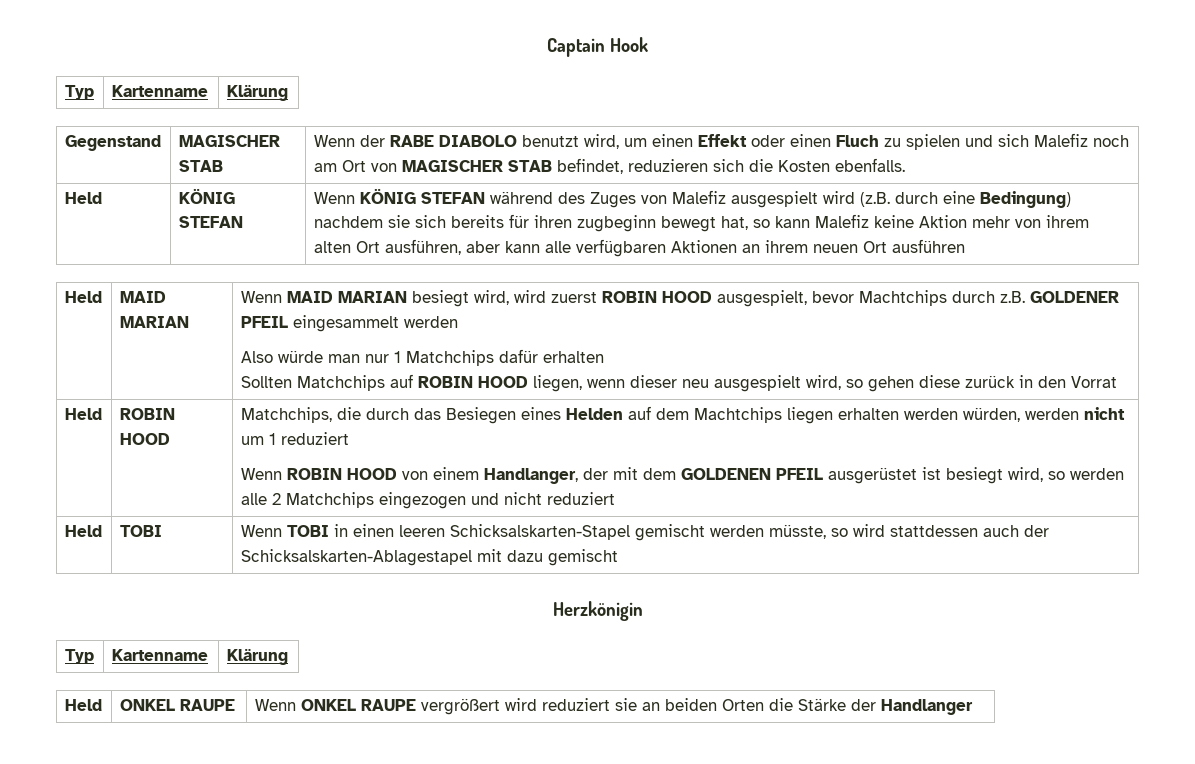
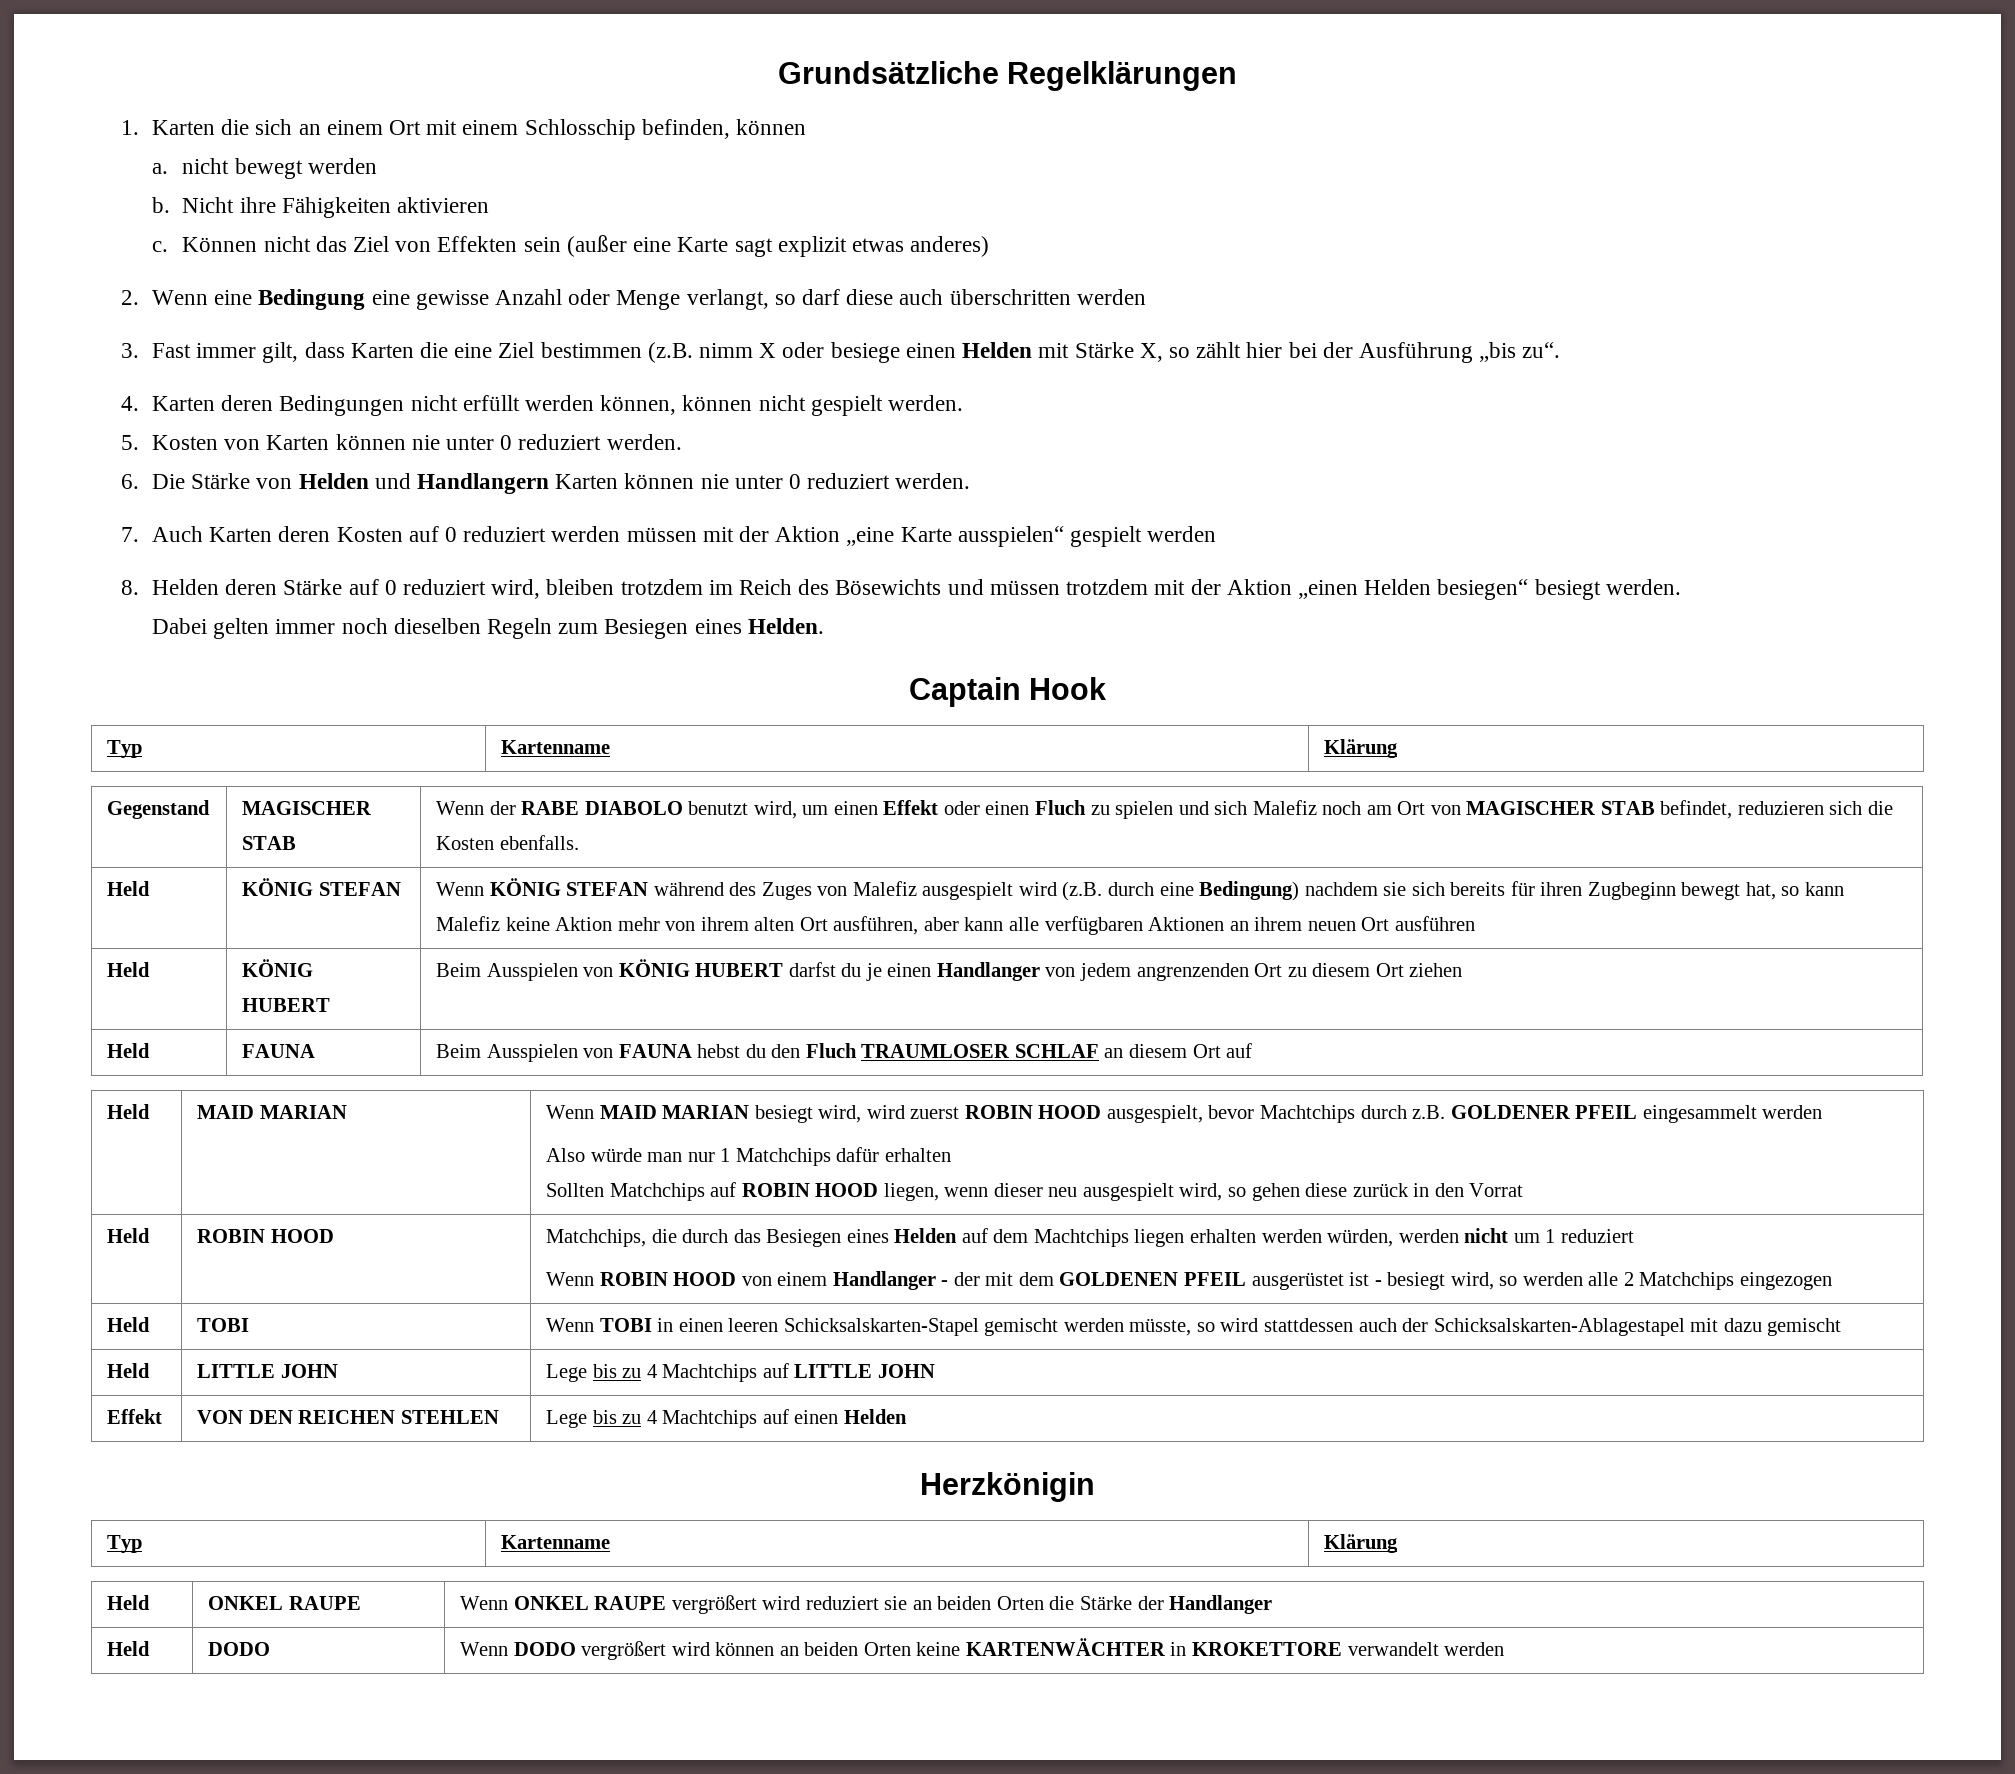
(547, 47) none -> [777,61,1238,91] [121,119,807,140] [151,158,377,179] [151,197,490,218] [151,235,990,257] [121,289,1146,310] [121,342,1561,363] [121,395,964,416] [121,434,682,450] [121,473,971,494] [121,526,1217,547] [121,579,1681,600] [151,618,824,639] Grundsätzliche Regelklärungen // 1. Karten die sich an einem Ort mit einem Schlosschip befinden, können // a. nicht bewegt werden // b. Nicht ihre Fähigkeiten aktivieren // c. Können nicht das Ziel von Effekten sein (außer eine Karte sagt explizit etwas anderes) // 2. Wenn eine Bedingung eine gewisse Anzahl oder Menge verlangt, so darf diese auch überschritten werden // 3. Fast immer gilt, dass Karten die eine Ziel bestimmen (z.B. nimm X oder besiege einen Helden mit Stärke X, so zählt hier bei der Ausführung „bis zu“. // 4. Karten deren Bedingungen nicht erfüllt werden können, können nicht gespielt werden. // 5. Kosten von Karten können nie unter 0 reduziert werden. // 6. Die Stärke von Helden und Handlangern Karten können nie unter 0 reduziert werden. // 7. Auch Karten deren Kosten auf 0 reduziert werden müssen mit der Aktion „eine Karte ausspielen“ gespielt werden // 8. Helden deren Stärke auf 0 reduziert wird, bleiben trotzdem im Reich des Bösewichts und müssen trotzdem mit der Aktion „einen Helden besiegen“ besiegt werden. // Dabei gelten immer noch dieselben Regeln zum Besiegen eines Helden. //
[576,215,656,232] zugbeginn -> [1587,882,1676,900] Zugbeginn
(965, 246) none -> [107,962,151,977] [242,959,314,977] [242,998,331,1012] [436,959,1463,981] [107,1043,151,1058] [242,1044,316,1058] [436,1043,1253,1062] // Held | KÖNIG HUBERT | Beim Ausspielen von KÖNIG HUBERT darfst du je einen Handlanger von jedem angrenzenden Ort zu diesem Ort ziehen // Held | FAUNA | Beim Ausspielen von FAUNA hebst du den Fluch TRAUMLOSER SCHLAF an diesem Ort auf
[483,468,578,484] Handlanger, -> [832,1271,949,1290] Handlanger -
(941, 473) none -> [1374,1280,1382,1286] -
[470,492,615,505] und nicht reduziert -> (1832, 1281) none
(618, 557) none -> [107,1363,151,1378] [197,1364,338,1378] [546,1363,935,1382] [107,1409,163,1424] [197,1410,499,1424] [546,1409,907,1428] // Held | LITTLE JOHN | Lege bis zu 4 Machtchips auf LITTLE JOHN // Effekt | VON DEN REICHEN STEHLEN | Lege bis zu 4 Machtchips auf einen Helden
(973, 707) none -> [107,1641,151,1656] [208,1642,271,1656] [460,1638,1505,1660] // Held | DODO | Wenn DODO vergrößert wird können an beiden Orten keine KARTENWÄCHTER in KROKETTORE verwandelt werden

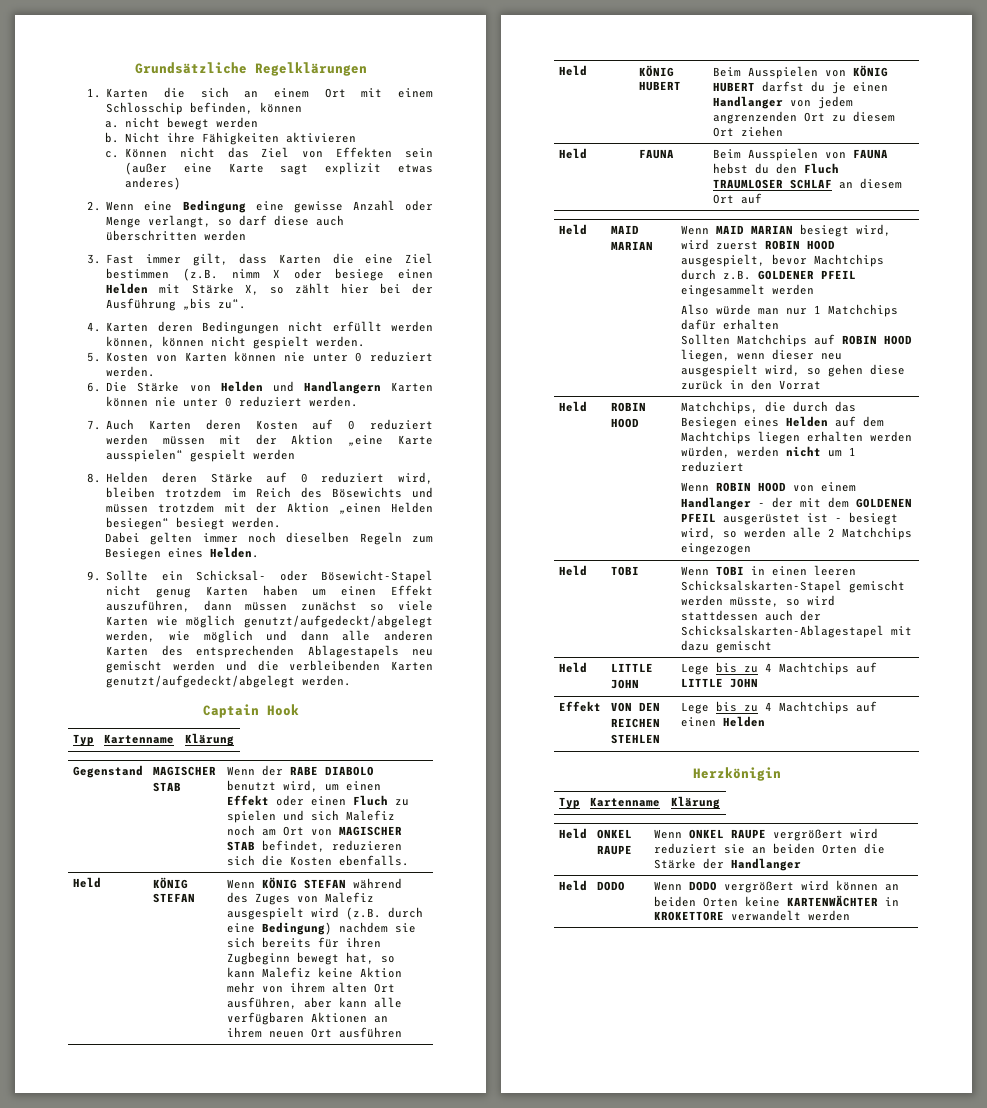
(824, 626) none -> [86,570,433,583] [106,585,433,598] [106,600,433,612] [106,615,433,628] [106,630,433,643] [106,645,433,658] [106,660,434,673] [106,675,352,688] // 9. Sollte ein Schicksal- oder Bösewicht-Stapel nicht genug Karten haben um einen Effekt auszuführen, dann müssen zunächst so viele Karten wie möglich genutzt/aufgedeckt/abgelegt werden, wie möglich und dann alle anderen Karten des entsprechenden Ablagestapels neu gemischt werden und die verbleibenden Karten genutzt/aufgedeckt/abgelegt werden.

